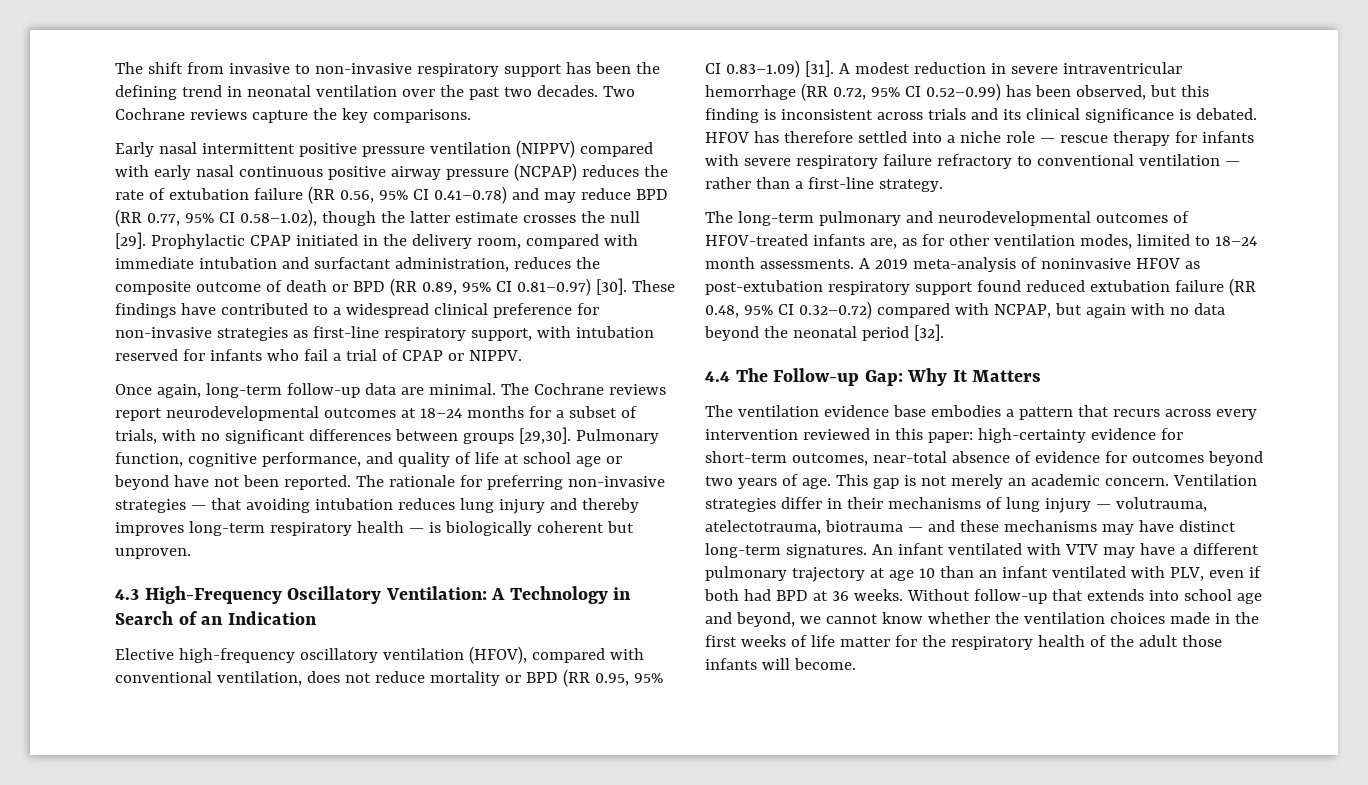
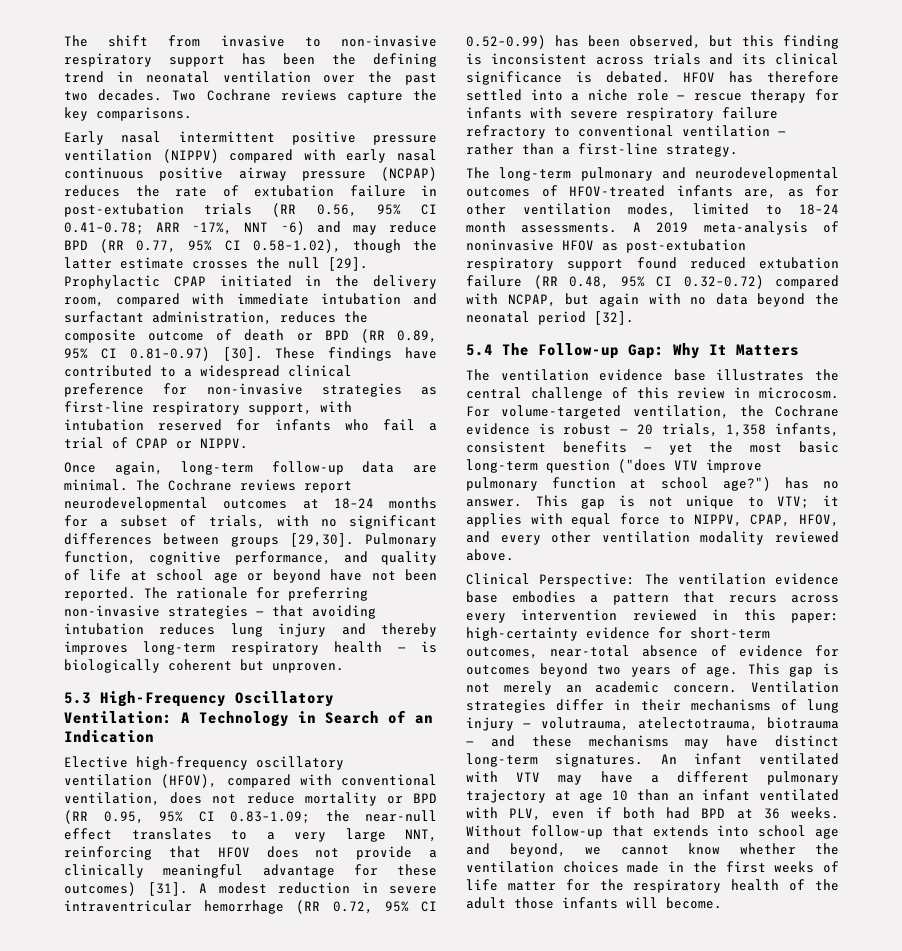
(303, 194) none -> [421,185,437,196] [64,203,253,217] in post-extubation trials
[433,186,507,204] 0.41–0.78) -> [64,221,305,235] 0.41–0.78; ARR ~17%, NNT ~6)
[115,589,139,600] 4.3 -> [64,692,91,704] 5.3
[725,60,800,78] 0.83–1.09) -> [230,810,437,824] [64,828,437,842] [64,846,437,860] [64,864,437,878] [64,882,136,896] 0.83–1.09; the near-null effect translates to a very large NNT, reinforcing that HFOV does not provide a clinically meaningful advantage for these outcomes)
[705,371,730,382] 4.4 -> [466,344,493,356] 5.4
(926, 411) none -> [716,369,839,381] [466,387,839,401] [466,405,839,419] [466,423,839,437] [466,441,839,455] [466,459,762,473] [466,477,839,491] [466,495,839,509] [466,513,839,527] [466,531,839,545] [466,549,514,561] [466,573,839,587] [466,591,498,603] illustrates the central challenge of this review in microcosm. For volume-targeted ventilation, the Cochrane evidence is robust — 20 trials, 1,358 infants, consistent benefits — yet the most basic long-term question ("does VTV improve pulmonary function at school age?") has no answer. This gap is not unique to VTV; it applies with equal force to NIPPV, CPAP, HFOV, and every other ventilation modality reviewed above. // Clinical Perspective: The ventilation evidence base

